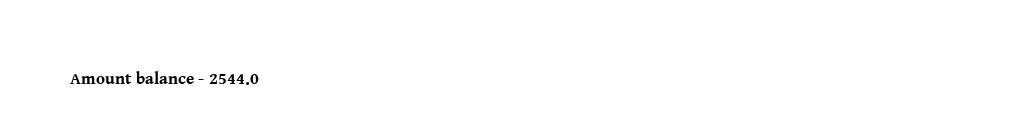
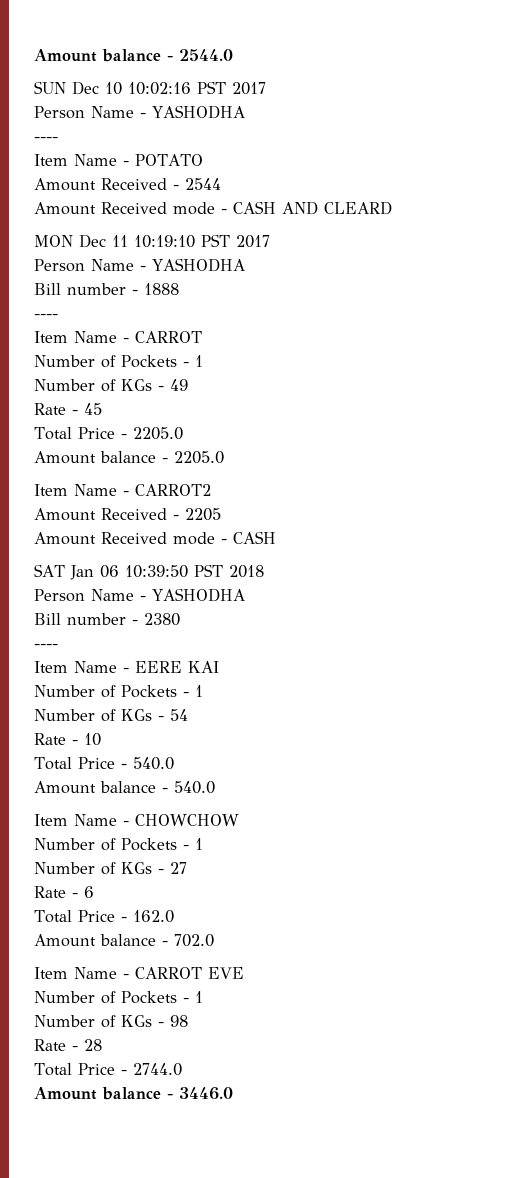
(259, 79) none -> [34,81,266,95] [34,105,245,119] [34,137,58,142] [34,154,203,166] [34,178,221,191] [34,201,392,215] [34,234,270,248] [34,258,245,272] [34,283,179,295] [34,314,58,319] [34,331,202,343] [34,355,203,368] [34,379,188,392] [34,403,102,415] [34,427,183,440] [34,451,224,464] [34,484,211,496] [34,508,221,521] [34,531,276,545] [34,564,264,580] [34,588,245,602] [34,613,180,626] [34,644,58,649] [34,661,219,673] [34,685,203,698] [34,709,188,722] [34,733,101,746] [34,757,174,770] [34,781,215,794] [34,814,239,826] [34,838,203,851] [34,862,187,875] [34,886,94,898] [34,910,174,923] [34,934,214,947] [34,967,244,979] [34,991,203,1004] [34,1015,188,1028] [34,1039,102,1051] [34,1063,182,1076] [34,1087,233,1100] // SUN Dec 10 10:02:16 PST 2017 // Person Name - YASHODHA // ---- // Item Name - POTATO // Amount Received - 2544 // Amount Received mode - CASH AND CLEARD // MON Dec 11 10:19:10 PST 2017 // Person Name - YASHODHA // Bill number - 1888 // ---- // Item Name - CARROT // Number of Pockets - 1 // Number of KGs - 49 // Rate - 45 // Total Price - 2205.0 // Amount balance - 2205.0 // Item Name - CARROT2 // Amount Received - 2205 // Amount Received mode - CASH // SAT Jan 06 10:39:50 PST 2018 // Person Name - YASHODHA // Bill number - 2380 // ---- // Item Name - EERE KAI // Number of Pockets - 1 // Number of KGs - 54 // Rate - 10 // Total Price - 540.0 // Amount balance - 540.0 // Item Name - CHOWCHOW // Number of Pockets - 1 // Number of KGs - 27 // Rate - 6 // Total Price - 162.0 // Amount balance - 702.0 // Item Name - CARROT EVE // Number of Pockets - 1 // Number of KGs - 98 // Rate - 28 // Total Price - 2744.0 // Amount balance - 3446.0

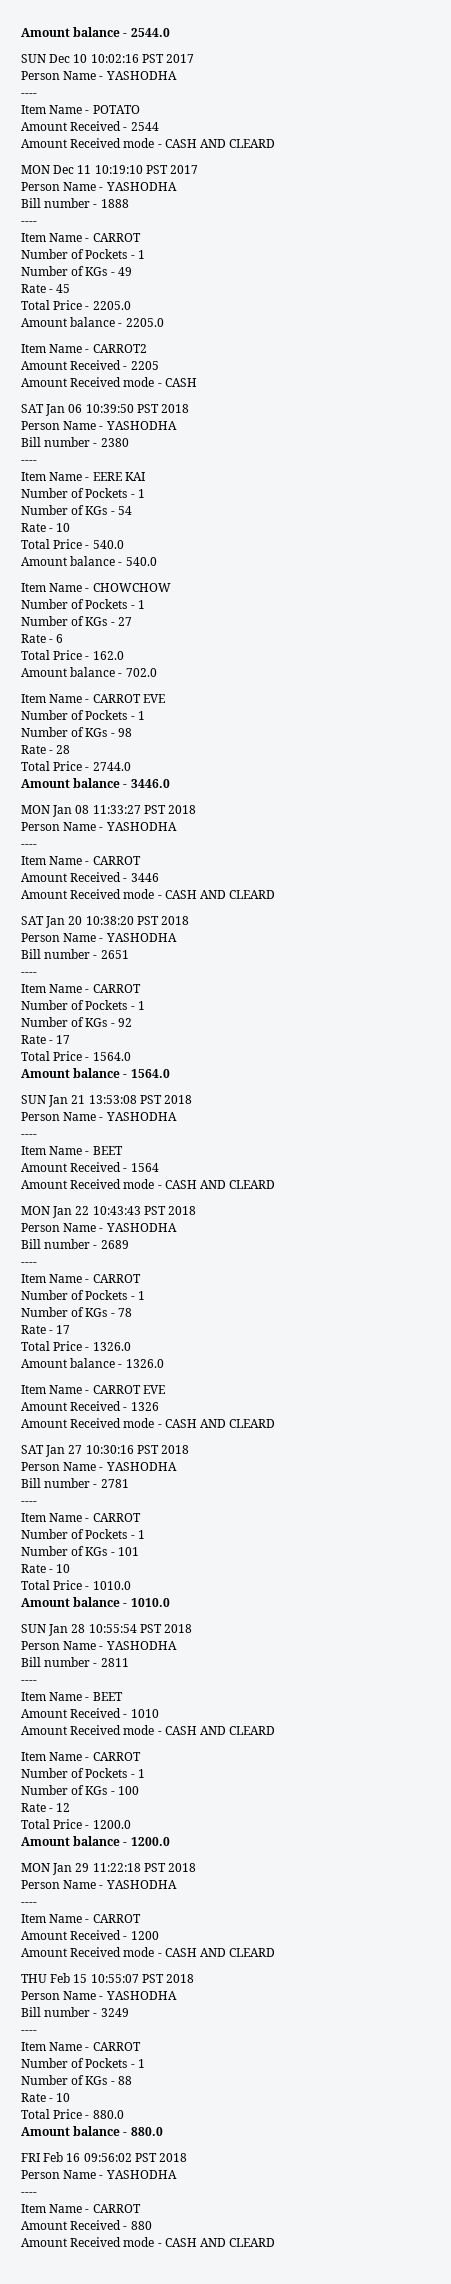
(233, 1093) none -> [21,805,197,817] [21,822,177,831] [21,844,37,848] [21,856,141,865] [21,872,159,882] [21,889,276,899] [21,916,190,928] [21,933,177,942] [21,949,129,959] [21,972,37,976] [21,984,141,993] [21,1000,145,1010] [21,1017,132,1027] [21,1035,71,1044] [21,1051,131,1061] [21,1068,170,1078] [21,1095,193,1107] [21,1112,177,1121] [21,1134,37,1138] [21,1146,123,1155] [21,1162,159,1172] [21,1179,276,1189] [21,1206,197,1218] [21,1223,177,1232] [21,1239,129,1249] [21,1262,37,1266] [21,1274,141,1283] [21,1290,145,1300] [21,1307,132,1317] [21,1325,71,1334] [21,1341,131,1351] [21,1358,164,1368] [21,1385,165,1394] [21,1401,159,1411] [21,1418,276,1428] [21,1445,190,1457] [21,1462,177,1471] [21,1478,129,1488] [21,1501,37,1505] [21,1513,141,1522] [21,1529,145,1539] [21,1546,139,1556] [21,1564,71,1573] [21,1580,131,1590] [21,1597,170,1607] [21,1624,193,1636] [21,1641,177,1650] [21,1657,129,1667] [21,1680,37,1684] [21,1692,123,1701] [21,1708,159,1718] [21,1725,276,1735] [21,1752,141,1761] [21,1768,145,1778] [21,1785,139,1795] [21,1803,71,1812] [21,1819,131,1829] [21,1836,170,1846] [21,1863,197,1875] [21,1880,177,1889] [21,1902,37,1906] [21,1914,141,1923] [21,1930,159,1940] [21,1947,276,1957] [21,1973,195,1983] [21,1991,177,2000] [21,2007,129,2017] [21,2030,37,2034] [21,2042,141,2051] [21,2058,145,2068] [21,2075,132,2085] [21,2093,71,2102] [21,2109,124,2119] [21,2126,163,2136] [21,2152,188,2162] [21,2170,177,2179] [21,2192,37,2196] [21,2204,141,2213] [21,2220,152,2230] [21,2237,276,2247] // MON Jan 08 11:33:27 PST 2018 // Person Name - YASHODHA // ---- // Item Name - CARROT // Amount Received - 3446 // Amount Received mode - CASH AND CLEARD // SAT Jan 20 10:38:20 PST 2018 // Person Name - YASHODHA // Bill number - 2651 // ---- // Item Name - CARROT // Number of Pockets - 1 // Number of KGs - 92 // Rate - 17 // Total Price - 1564.0 // Amount balance - 1564.0 // SUN Jan 21 13:53:08 PST 2018 // Person Name - YASHODHA // ---- // Item Name - BEET // Amount Received - 1564 // Amount Received mode - CASH AND CLEARD // MON Jan 22 10:43:43 PST 2018 // Person Name - YASHODHA // Bill number - 2689 // ---- // Item Name - CARROT // Number of Pockets - 1 // Number of KGs - 78 // Rate - 17 // Total Price - 1326.0 // Amount balance - 1326.0 // Item Name - CARROT EVE // Amount Received - 1326 // Amount Received mode - CASH AND CLEARD // SAT Jan 27 10:30:16 PST 2018 // Person Name - YASHODHA // Bill number - 2781 // ---- // Item Name - CARROT // Number of Pockets - 1 // Number of KGs - 101 // Rate - 10 // Total Price - 1010.0 // Amount balance - 1010.0 // SUN Jan 28 10:55:54 PST 2018 // Person Name - YASHODHA // Bill number - 2811 // ---- // Item Name - BEET // Amount Received - 1010 // Amount Received mode - CASH AND CLEARD // Item Name - CARROT // Number of Pockets - 1 // Number of KGs - 100 // Rate - 12 // Total Price - 1200.0 // Amount balance - 1200.0 // MON Jan 29 11:22:18 PST 2018 // Person Name - YASHODHA // ---- // Item Name - CARROT // Amount Received - 1200 // Amount Received mode - CASH AND CLEARD // THU Feb 15 10:55:07 PST 2018 // Person Name - YASHODHA // Bill number - 3249 // ---- // Item Name - CARROT // Number of Pockets - 1 // Number of KGs - 88 // Rate - 10 // Total Price - 880.0 // Amount balance - 880.0 // FRI Feb 16 09:56:02 PST 2018 // Person Name - YASHODHA // ---- // Item Name - CARROT // Amount Received - 880 // Amount Received mode - CASH AND CLEARD

